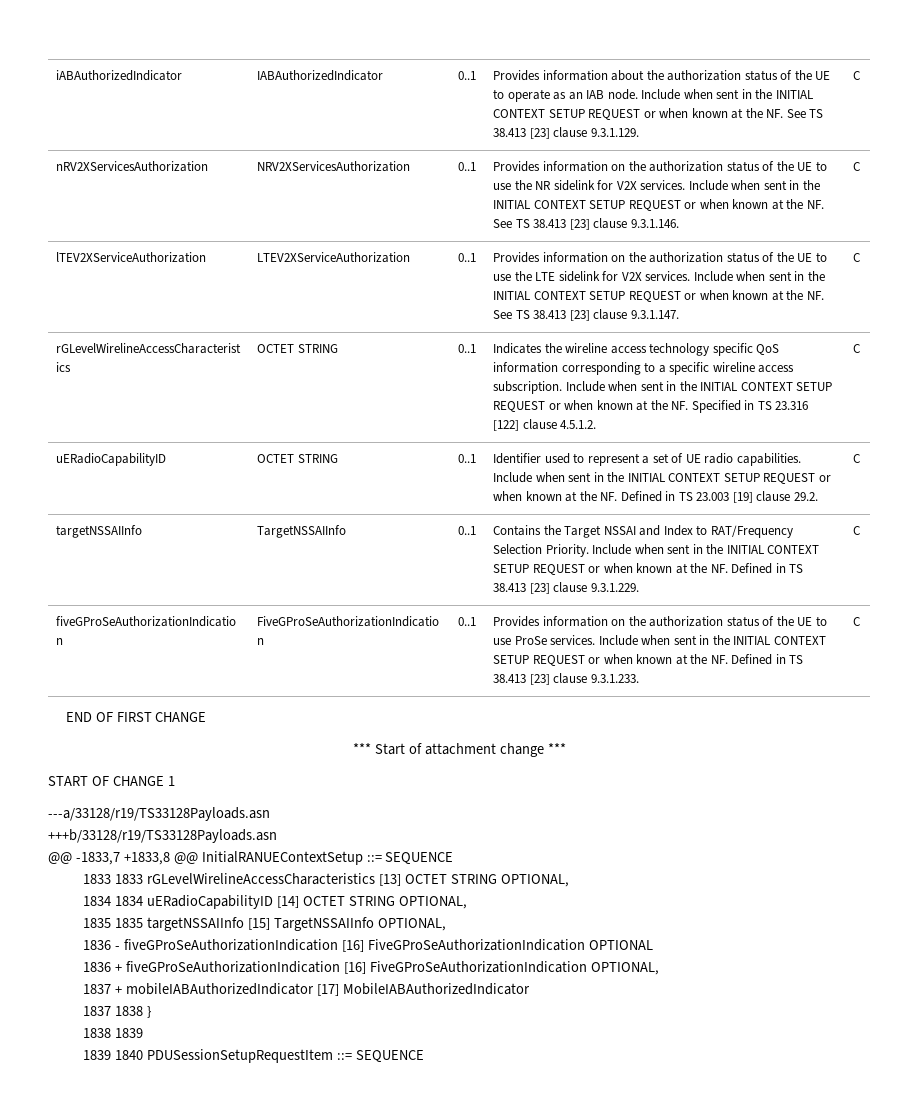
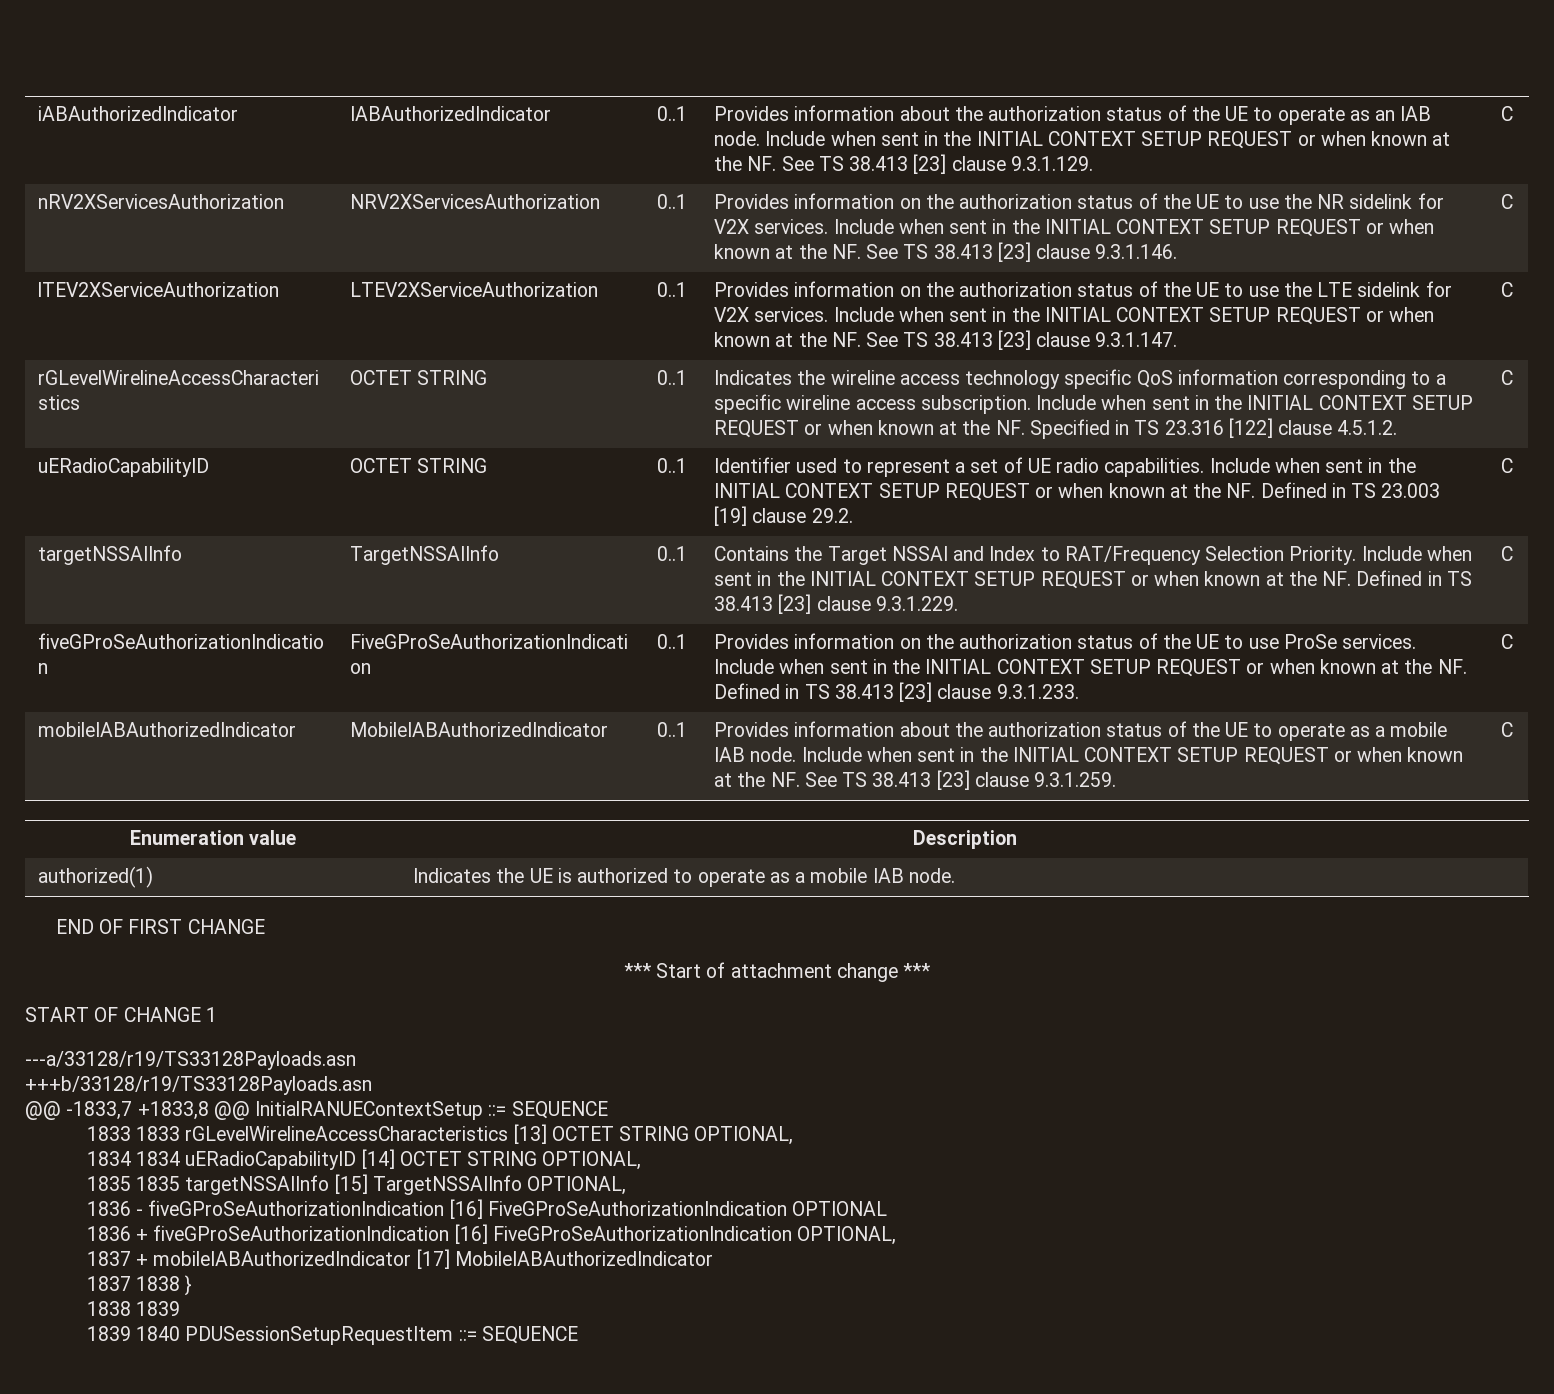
(861, 621) none -> [38,722,297,737] [350,722,609,737] [657,722,688,737] [714,721,1448,741] [714,747,1464,765] [714,770,1117,790] [1501,722,1514,737] [129,830,297,845] [912,830,1017,849] [38,866,154,888] [413,868,955,887] // mobileIABAuthorizedIndicator | MobileIABAuthorizedIndicator | 0..1 | Provides information about the authorization status of the UE to operate as a mobile IAB node. Include when sent in the INITIAL CONTEXT SETUP REQUEST or when known at the NF. See TS 38.413 [23] clause 9.3.1.259. | C // Enumeration value | Description // authorized(1) | Indicates the UE is authorized to operate as a mobile IAB node.

